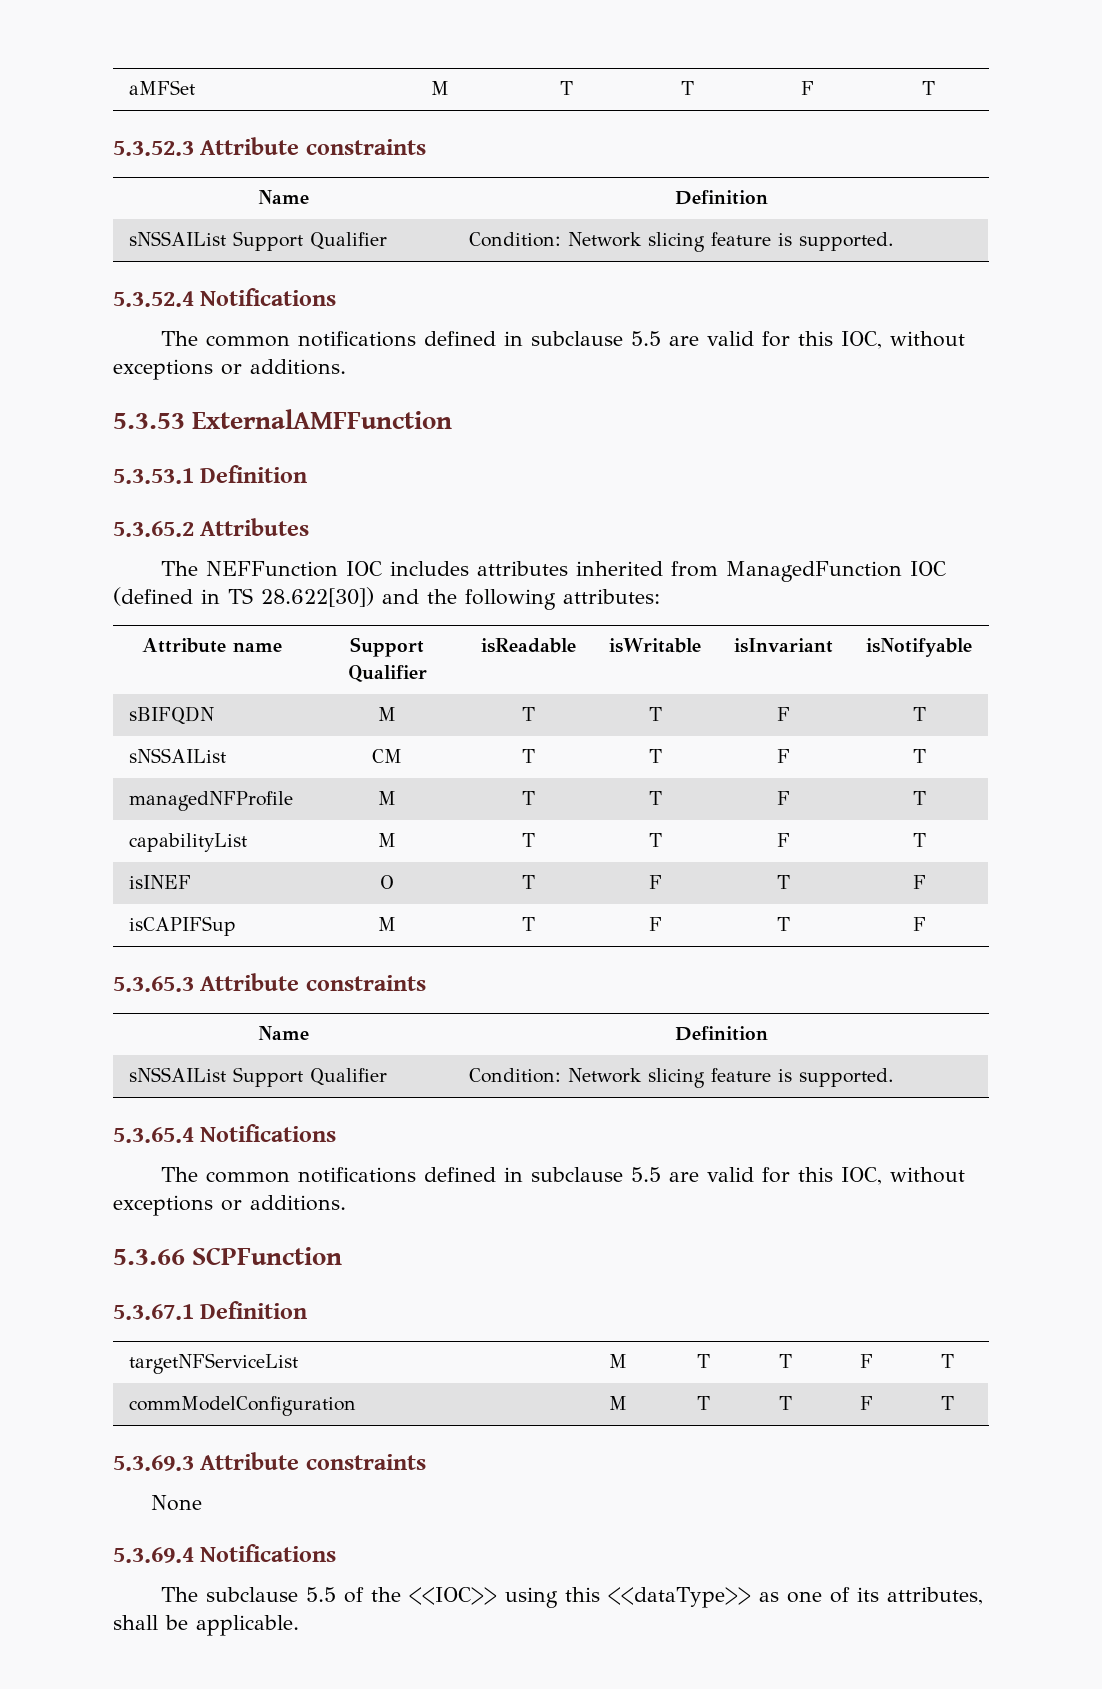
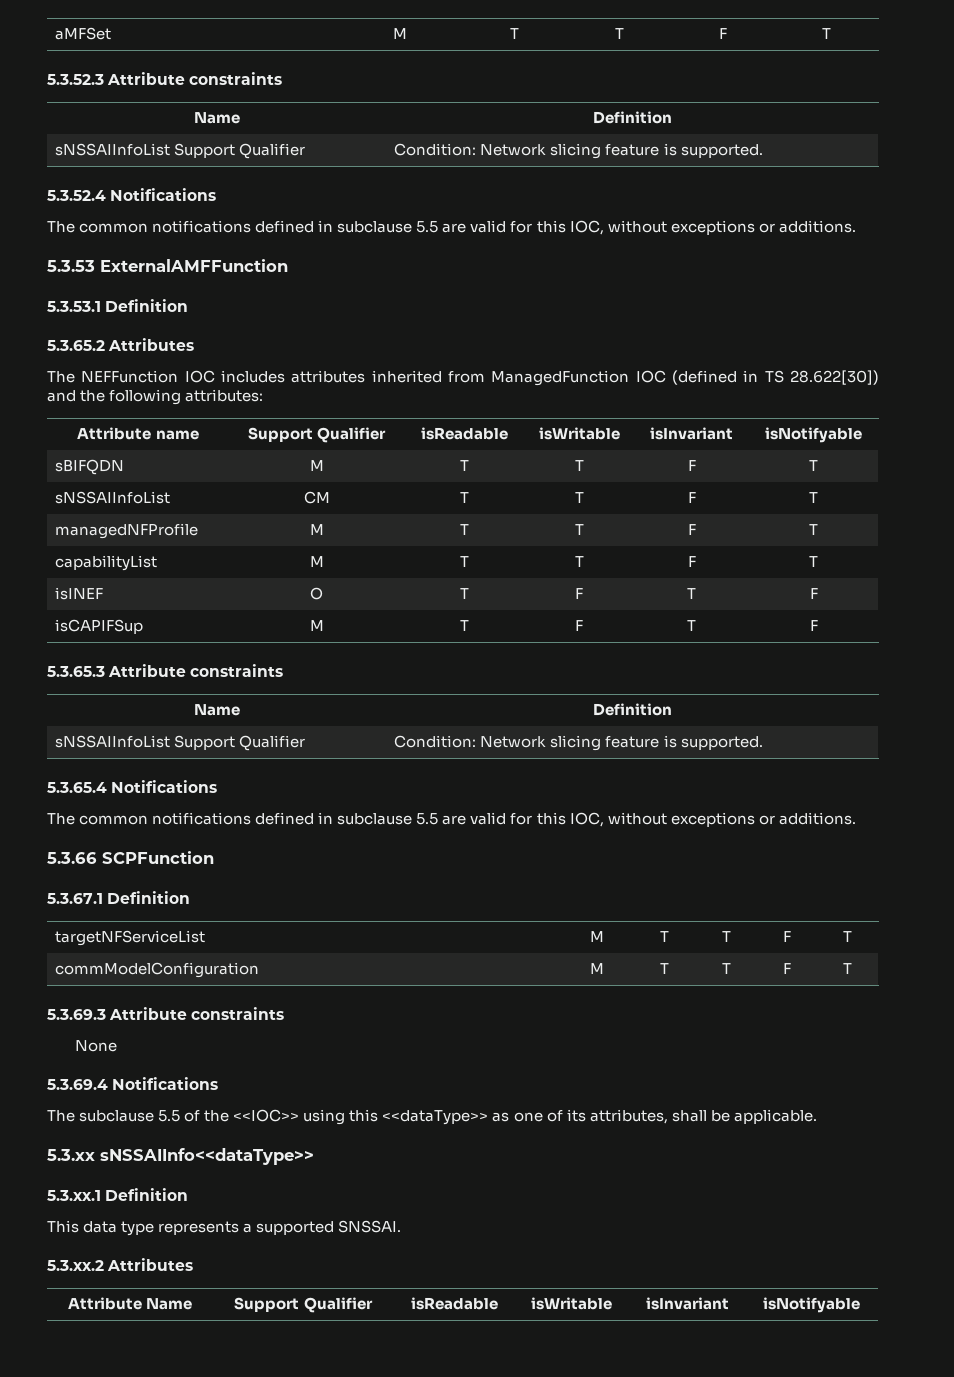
[128,231,226,246] sNSSAIList -> [55,143,171,156] sNSSAIInfoList
[128,748,226,763] sNSSAIList -> [55,491,171,504] sNSSAIInfoList
[128,1067,226,1082] sNSSAIList -> [55,735,171,748] sNSSAIInfoList
(299, 1625) none -> [47,1148,314,1165] [47,1188,189,1201] [47,1220,402,1236] [47,1258,194,1271] [67,1297,193,1310] [234,1297,373,1313] [410,1297,498,1310] [531,1297,612,1310] [645,1297,729,1310] [763,1297,860,1313] // 5.3.xx sNSSAIInfo<<dataType>> // 5.3.xx.1 Definition // This data type represents a supported SNSSAI. // 5.3.xx.2 Attributes // Attribute Name | Support Qualifier | isReadable | isWritable | isInvariant | isNotifyable

